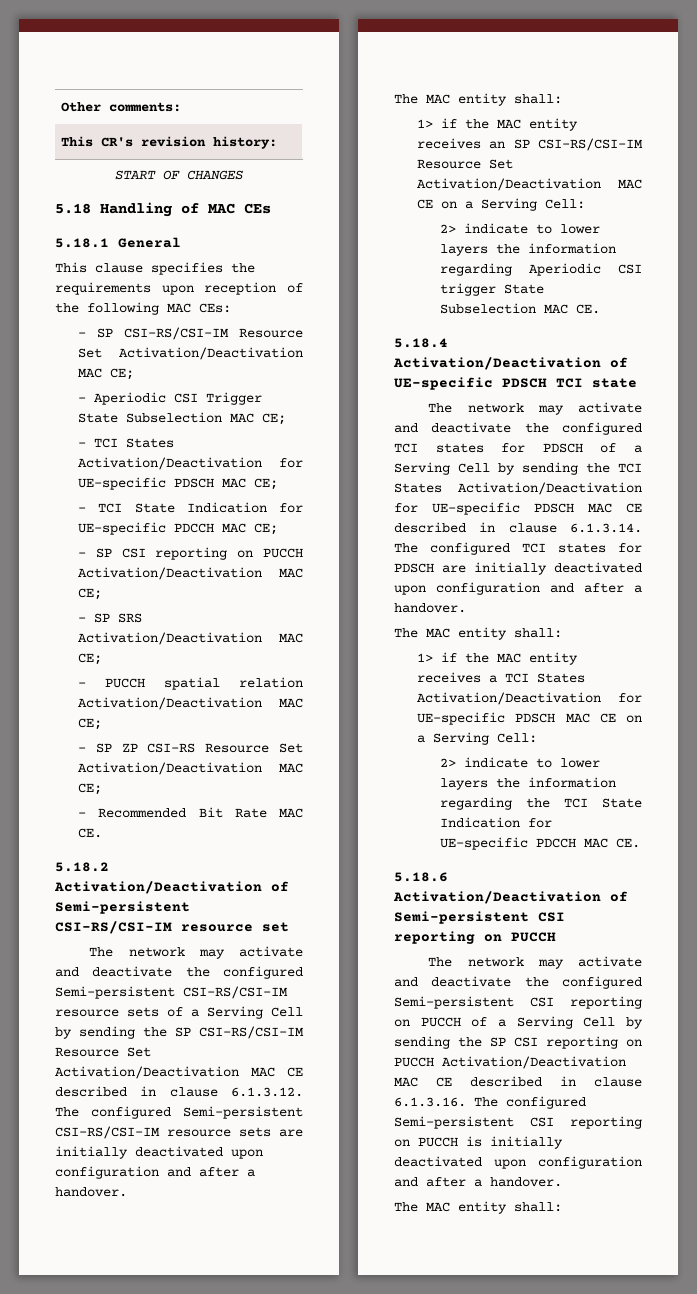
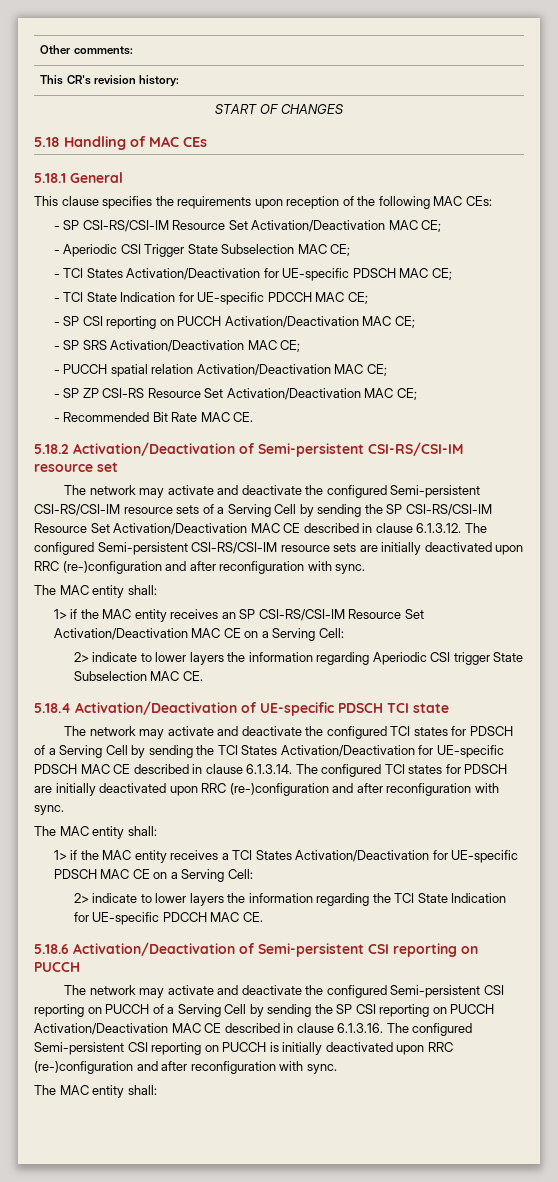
[55,1166,255,1179] [55,1187,127,1197] configuration and after a handover. -> [34,561,366,574] RRC (re-)configuration and after reconfiguration with sync.
[436,582,642,595] [394,603,466,613] configuration and after a handover. -> [201,783,499,796] [34,805,64,815] RRC (re-)configuration and after reconfiguration with sync.
[538,1156,642,1169] [394,1177,562,1187] configuration and after a handover. -> [427,1042,453,1052] [34,1061,337,1074] RRC (re-)configuration and after reconfiguration with sync.

